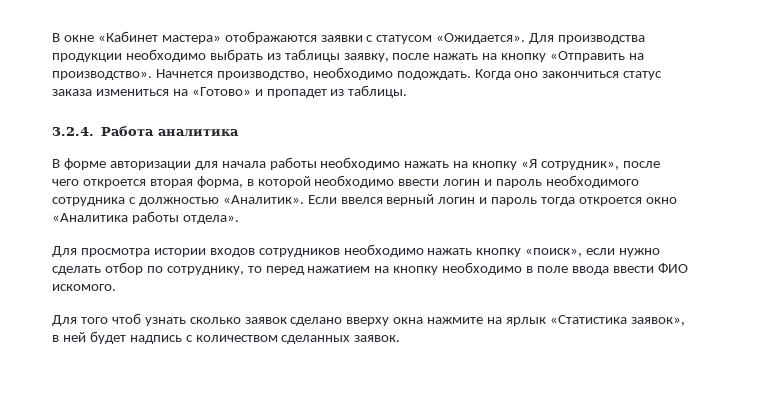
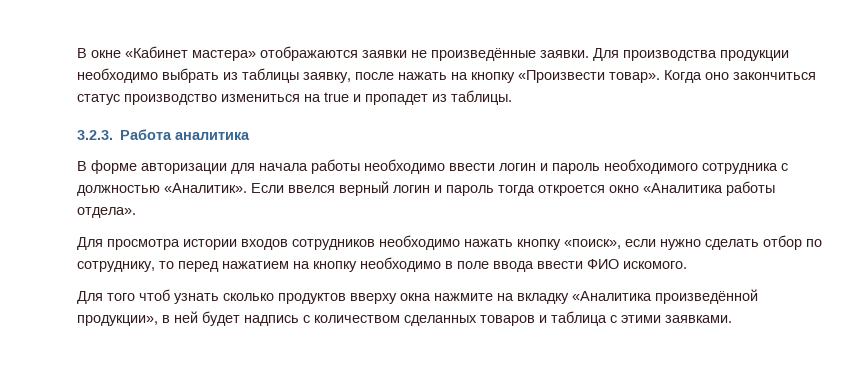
[366,33,526,44] с статусом «Ожидается». -> [411,48,589,61] не произведённые заявки.
[550,51,645,62] [52,67,471,80] «Отправить на производство». Начнется производство, необходимо подождать. -> [518,70,660,83] «Произвести товар».
[52,89,92,96] заказа -> [124,94,217,105] производство
[191,87,251,96] «Готово» -> [324,92,349,102] true
[52,127,94,136] 3.2.4. -> [77,130,113,140] 3.2.3.
[404,159,660,170] [52,175,395,188] нажать на кнопку «Я сотрудник», после чего откроется вторая форма, в которой необходимо -> (445, 166) none
[244,317,343,326] заявок сделано -> [278,293,346,304] продуктов
[506,315,685,326] ярлык «Статистика заявок», -> [517,289,758,304] [77,315,158,326] вкладку «Аналитика произведённой продукции»,
[354,335,401,342] заявок. -> [480,311,732,326] товаров и таблица с этими заявками.

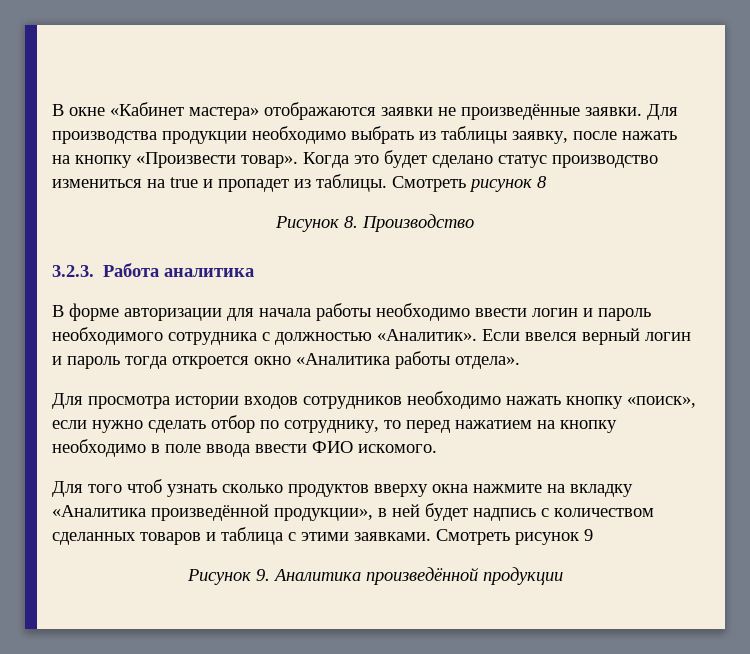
[705,72,816,80] оно закончиться -> [354,150,493,168] это будет сделано
(512, 97) none -> [392,176,547,192] [275,214,474,232] Смотреть рисунок 8 // Рисунок 8. Производство
(732, 319) none -> [436,529,593,545] [186,567,563,585] Смотреть рисунок 9 // Рисунок 9. Аналитика произведённой продукции

